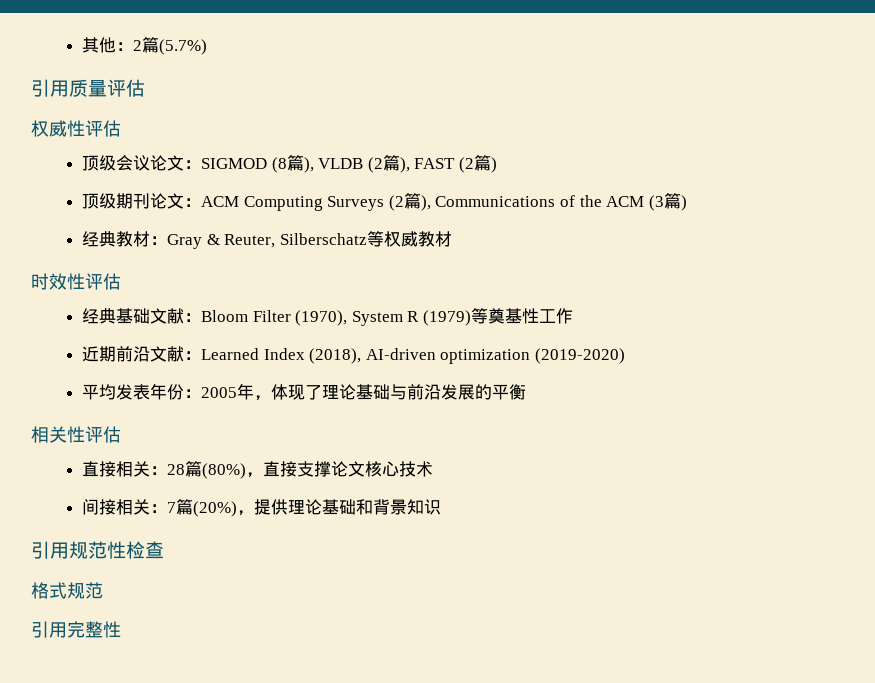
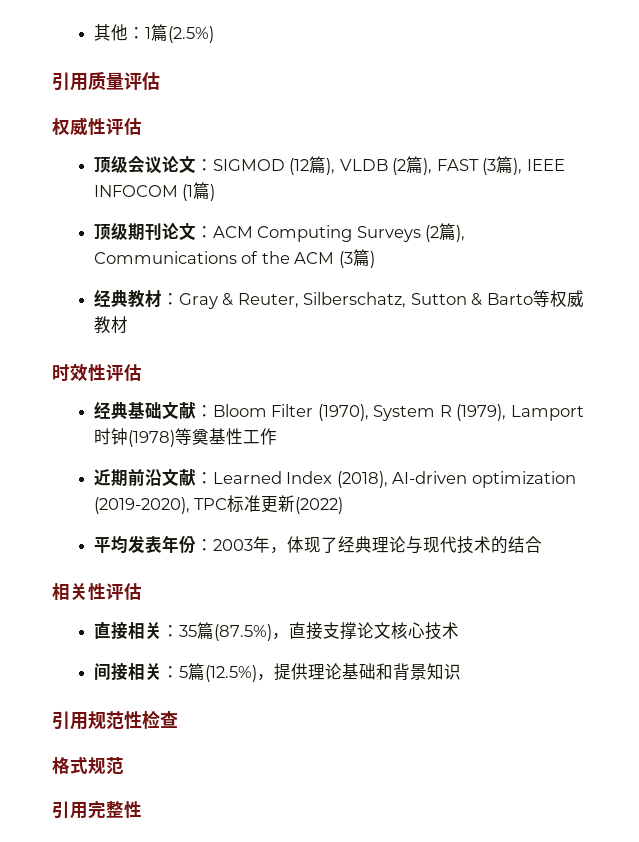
[133,37,208,55] 2篇(5.7%) -> [144,24,214,43] 1篇(2.5%)
[271,157,287,173] (8 -> [289,158,310,175] (12
[459,157,475,173] (2 -> [482,156,565,175] [93,184,194,201] (3篇), IEEE INFOCOM (1
[279,233,367,245] Silberschatz -> [303,292,533,308] Silberschatz, Sutton & Barto
[423,310,472,326] (1979) -> [456,404,584,421] [93,428,175,447] (1979), Lamport时钟(1978)
[535,348,626,364] (2019-2020) -> [93,495,344,514] (2019-2020), TPC标准更新(2022)
[201,387,238,398] 2005 -> [212,539,253,551] 2003
[322,384,527,400] 理论基础与前沿发展的平衡 -> [337,536,542,554] 经典理论与现代技术的结合
[167,461,247,479] 28篇(80%) -> [178,622,272,641] 35篇(87.5%)
[167,499,238,517] 7篇(20%) -> [178,663,257,682] 5篇(12.5%)

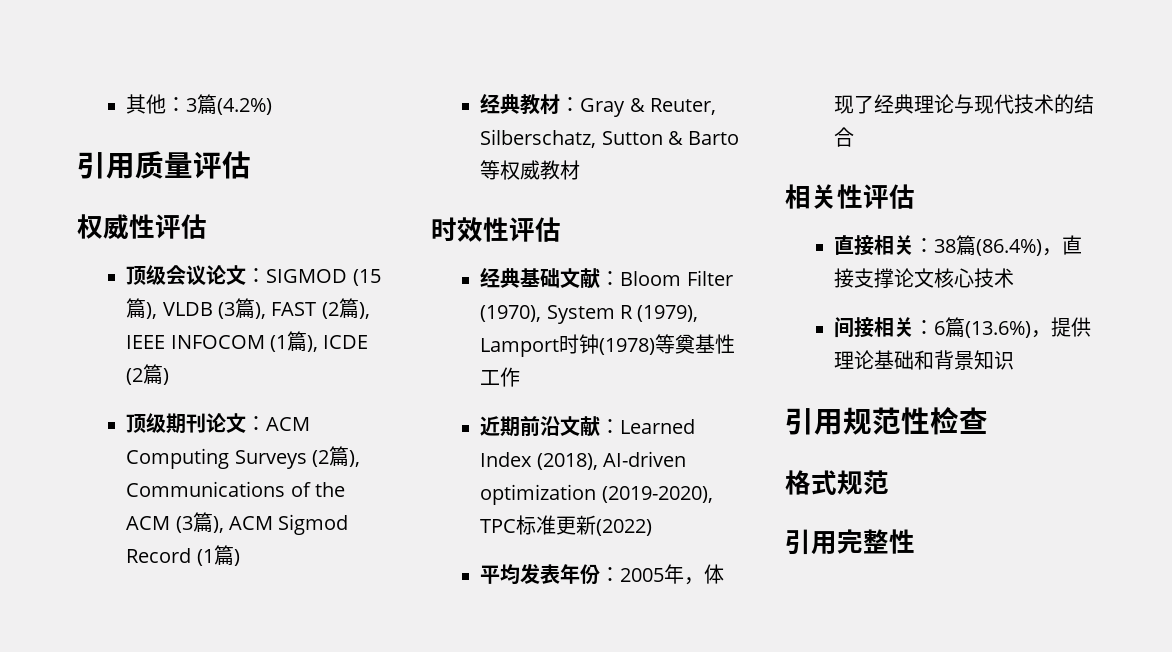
[144,24,214,43] 1篇(2.5%) -> [186,94,273,115] 3篇(4.2%)
[289,158,310,175] (12 -> [352,269,381,286] (15
[392,158,407,175] (2 -> [217,302,235,319] (3
[482,158,497,175] (3 -> [321,302,339,319] (2
(211, 190) none -> [306,335,369,352] [126,364,164,385] ), ICDE (2篇
(370, 257) none -> [212,514,349,535] [126,545,234,566] ), ACM Sigmod Record (1篇
[212,539,253,551] 2003 -> [620,568,665,582] 2005
[178,622,272,641] 35篇(87.5%) -> [934,235,1043,256] 38篇(86.4%)
[178,663,257,682] 5篇(12.5%) -> [934,317,1032,338] 6篇(13.6%)

